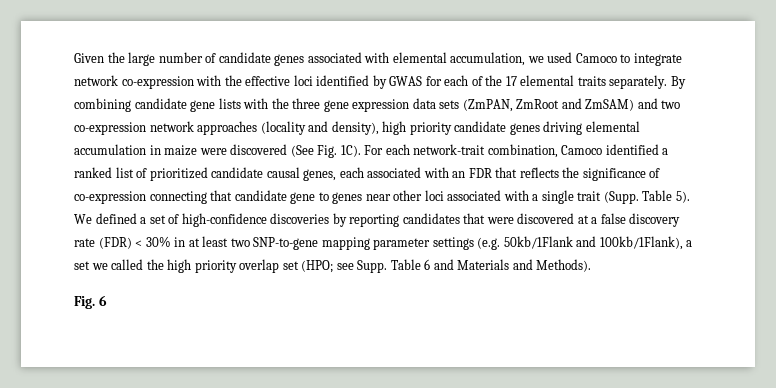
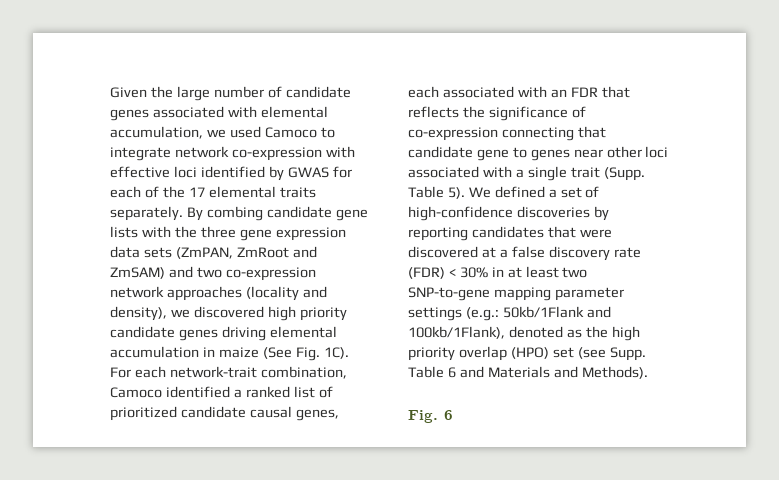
[224,75,242,86] the -> (355, 152) none
[74,98,131,112] combining -> [206,206,263,221] combing
(379, 128) none -> [170,306,264,318] we discovered
[199,144,288,155] were discovered -> (259, 352) none
[477,237,501,250] (e.g. -> [465,307,499,321] (e.g.:
[686,240,693,247] [74,259,144,270] a set we called -> [508,326,582,338] denoted as
[282,260,354,273] set (HPO; see -> [510,347,606,359] (HPO) set (see

